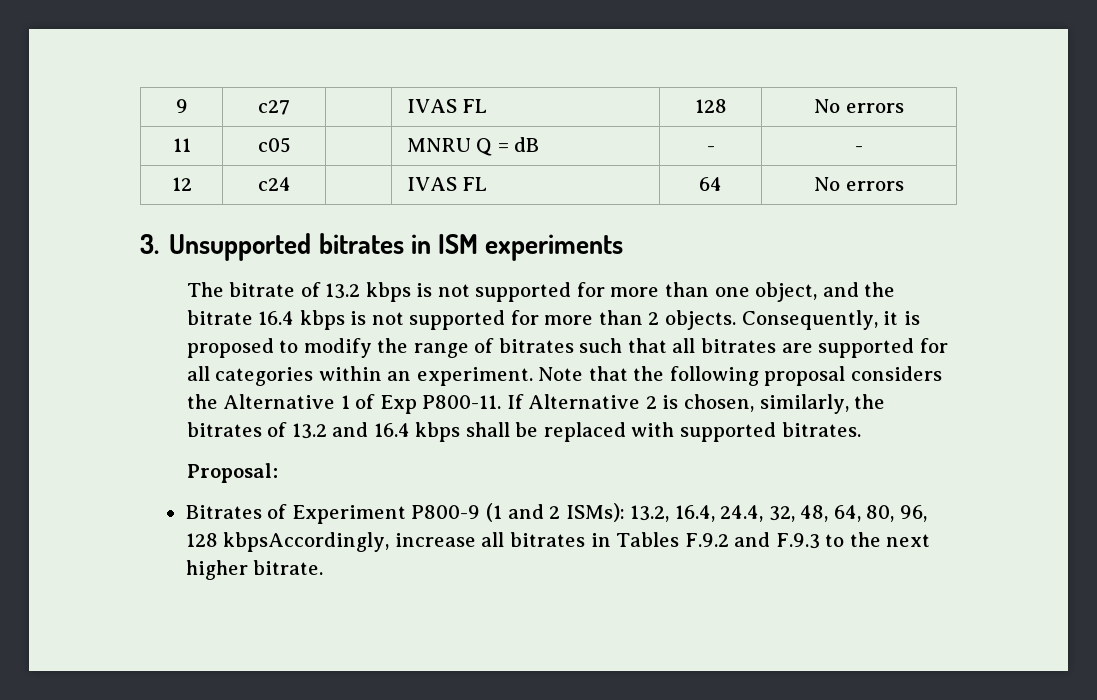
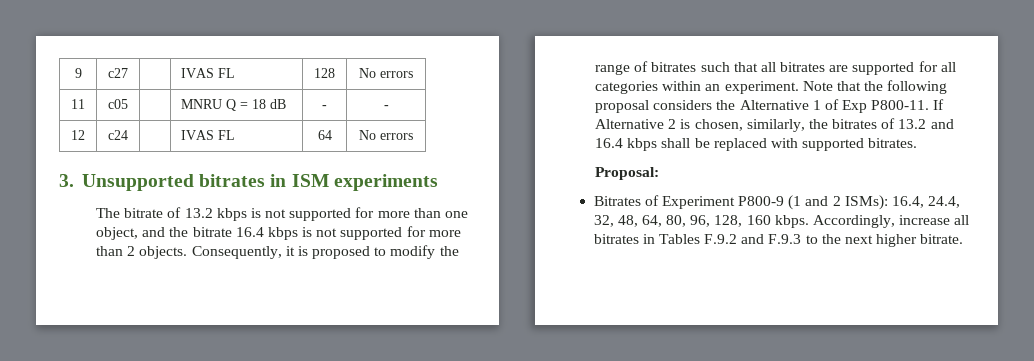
(509, 147) none -> [252,99,267,109] 18
[630,505,670,522] 13.2, -> (888, 202) none
[185,532,390,552] 128 kbpsAccordingly, -> [714,215,896,228] 128, 160 kbps. Accordingly,

